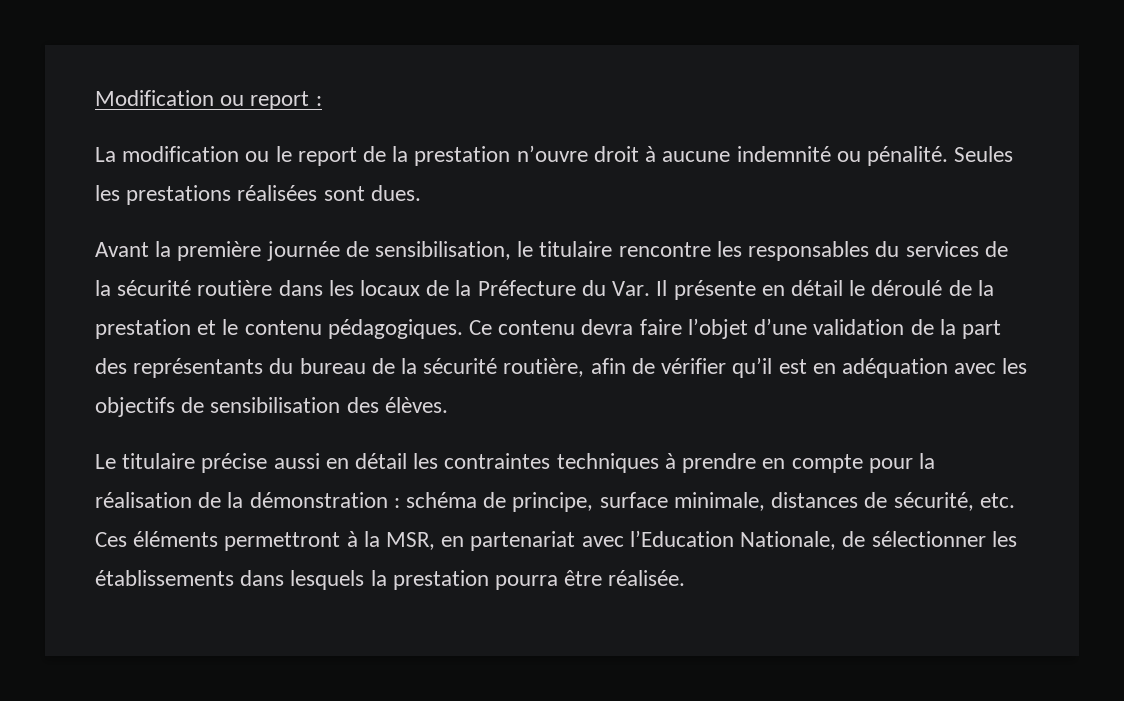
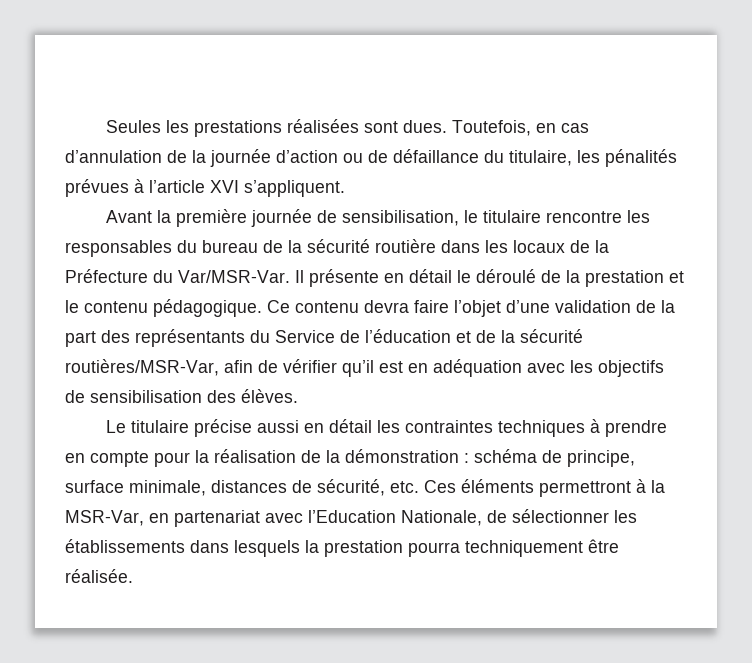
[95,90,322,110] [95,145,948,166] Modification ou report : // La modification ou le report de la prestation n’ouvre droit à aucune indemnité ou pénalité. -> (106, 126) none
(421, 193) none -> [452,120,590,136] [65,149,677,167] [65,179,345,197] Toutefois, en cas d’annulation de la journée d’action ou de défaillance du titulaire, les pénalités prévues à l’article XVI s’appliquent.
[905,241,979,257] services -> [202,240,258,253] bureau
[612,281,651,296] Var. -> [178,270,290,283] Var/MSR-Var.
[327,319,463,339] pédagogiques. -> [153,299,262,317] pédagogique.
[299,358,585,377] bureau de la sécurité routière, -> [275,329,583,343] [65,359,219,376] Service de l’éducation et de la sécurité routières/MSR-Var,
[386,532,436,550] MSR, -> [65,510,144,526] MSR-Var,
(559, 582) none -> [465,540,583,557] techniquement

